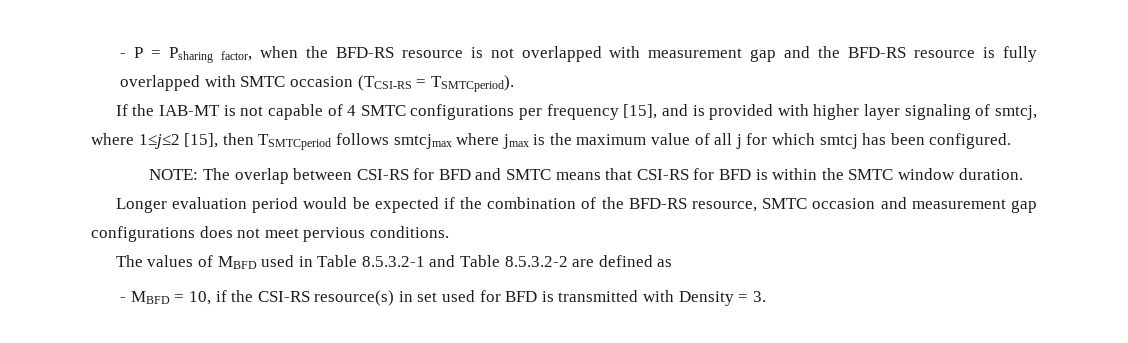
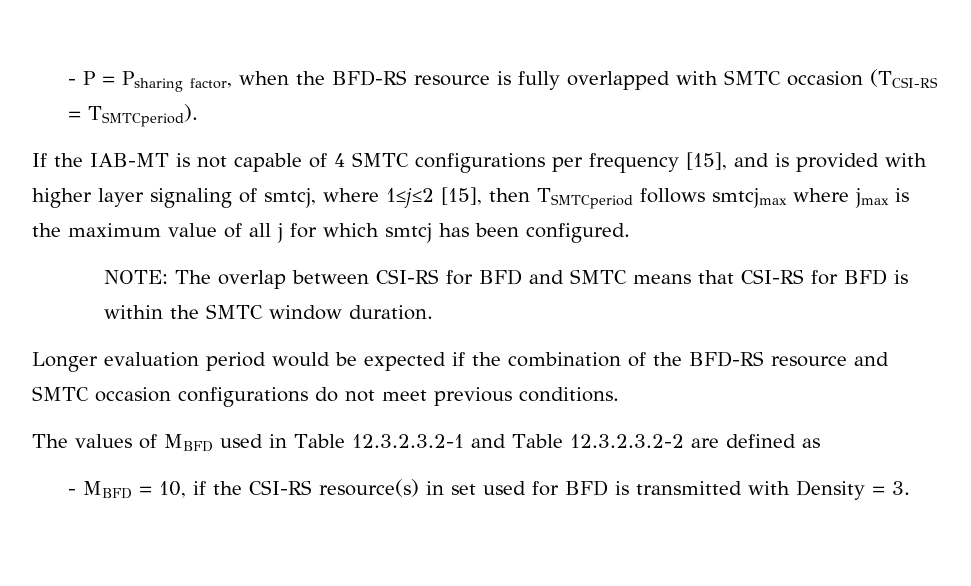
[490,46,996,62] not overlapped with measurement gap and the BFD-RS resource is -> (512, 78) none
[692,197,1037,213] [91,226,233,242] resource, SMTC occasion and measurement gap configurations does -> [771,352,889,367] [32,386,338,407] resource and SMTC occasion configurations do
[303,227,366,242] pervious -> [434,387,512,406] previous
[361,256,425,267] 8.5.3.2-1 -> [351,434,464,448] 12.3.2.3.2-1
[504,256,568,267] 8.5.3.2-2 -> [569,434,684,448] 12.3.2.3.2-2

